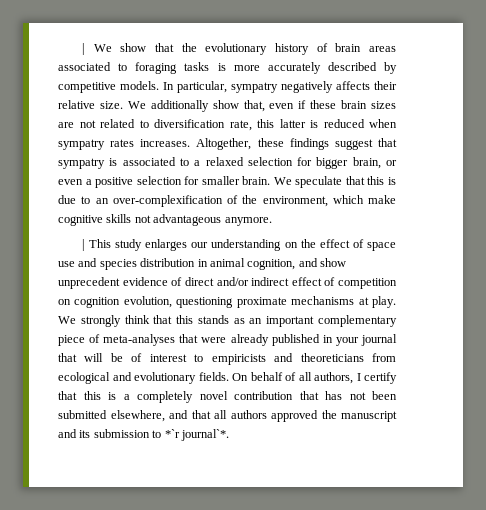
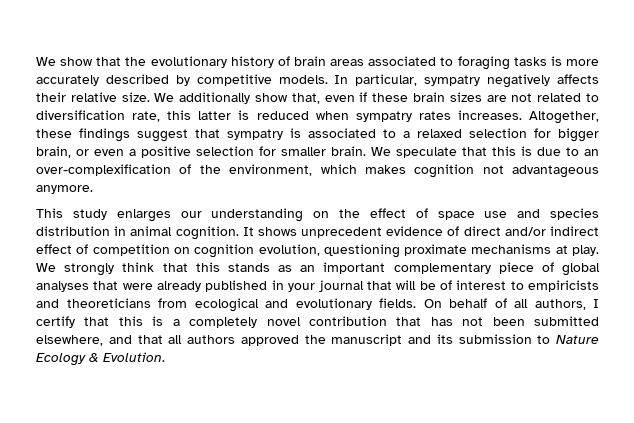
[81,43,85,55] | -> (36, 61) none
[368,195,396,204] [58,214,132,226] make cognitive skills -> [364,164,475,178] makes cognition
[81,239,85,251] | -> (93, 189) none
[247,258,346,270] cognition, and show -> [175,226,297,240] cognition. It shows
[103,334,176,346] meta-analyses -> [562,263,600,276] [36,281,89,292] global analyses
[164,429,229,441] *`r journal`*. -> [556,335,599,344] [36,352,165,366] Nature Ecology & Evolution.

